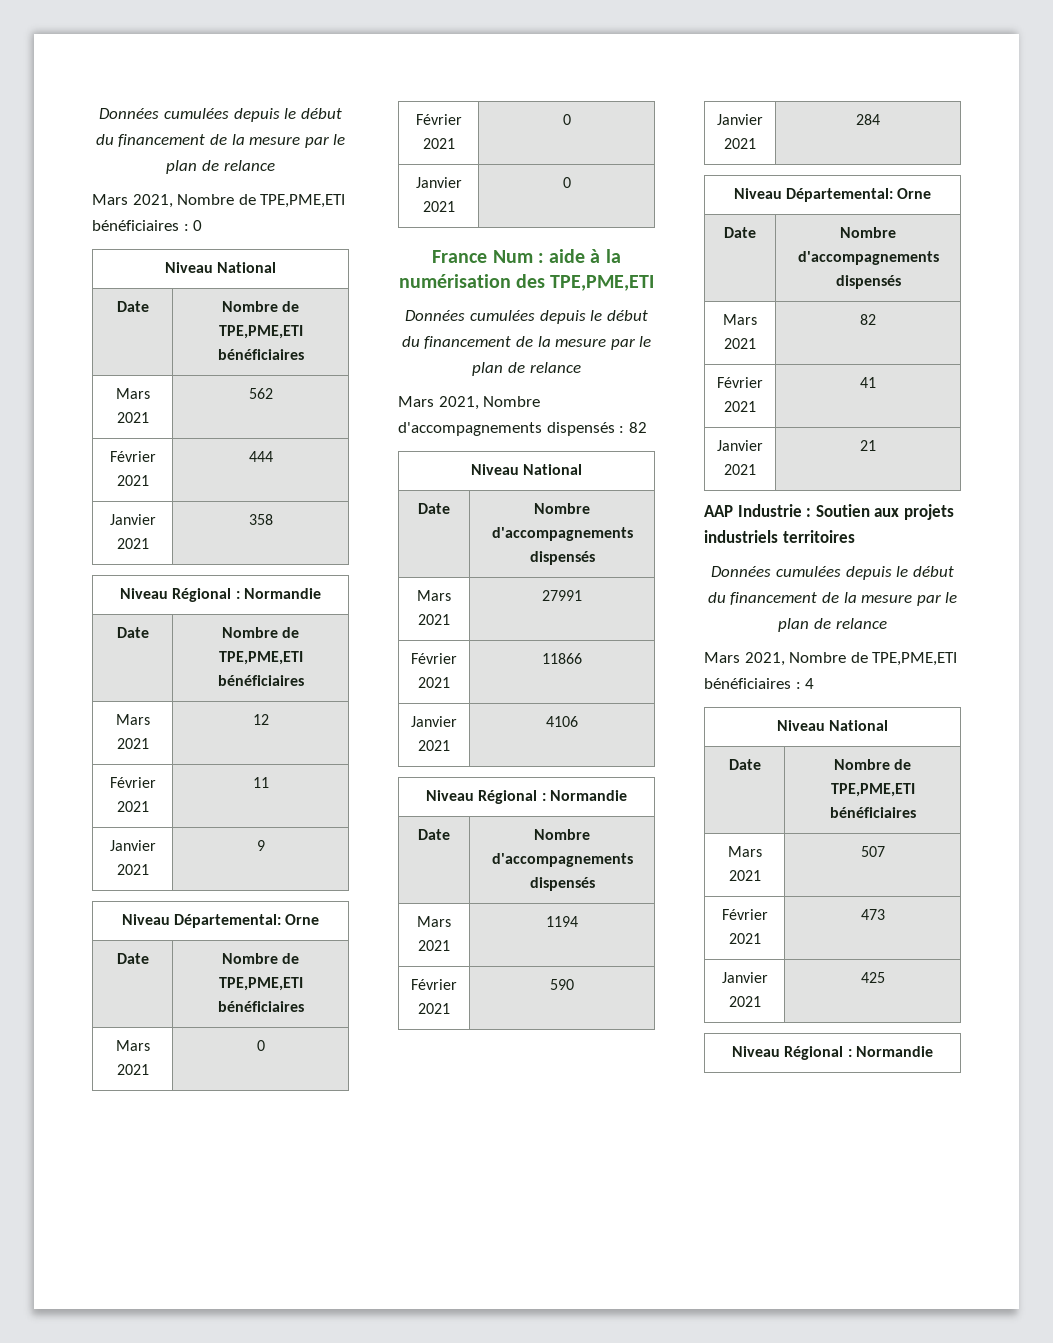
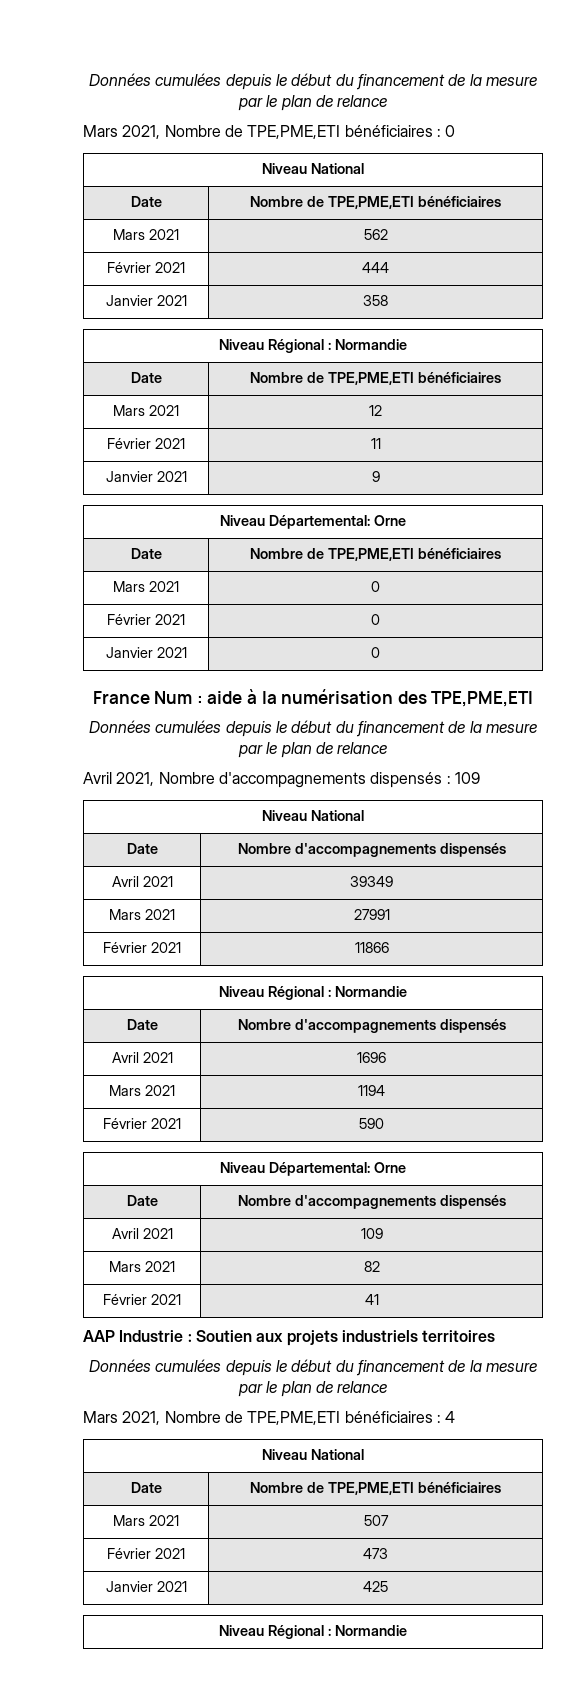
[398,396,434,407] Mars -> [83,772,112,784] Avril
[628,422,647,433] 82 -> [454,772,480,784] 109
(595, 558) none -> [111,876,173,887] [349,876,393,887] // Avril 2021 | 39349
[411,716,457,727] [418,740,450,751] [546,716,578,727] // Janvier 2021 | 4106 -> (389, 947) none
(595, 884) none -> [111,1052,173,1063] [356,1052,386,1063] // Avril 2021 | 1696
[717,114,763,125] [724,138,756,149] [856,114,880,125] // Janvier 2021 | 284 -> (384, 1123) none
(901, 282) none -> [111,1228,173,1239] [360,1228,383,1239] // Avril 2021 | 109
[717,440,763,451] [724,464,756,475] [860,440,876,451] // Janvier 2021 | 21 -> (379, 1299) none

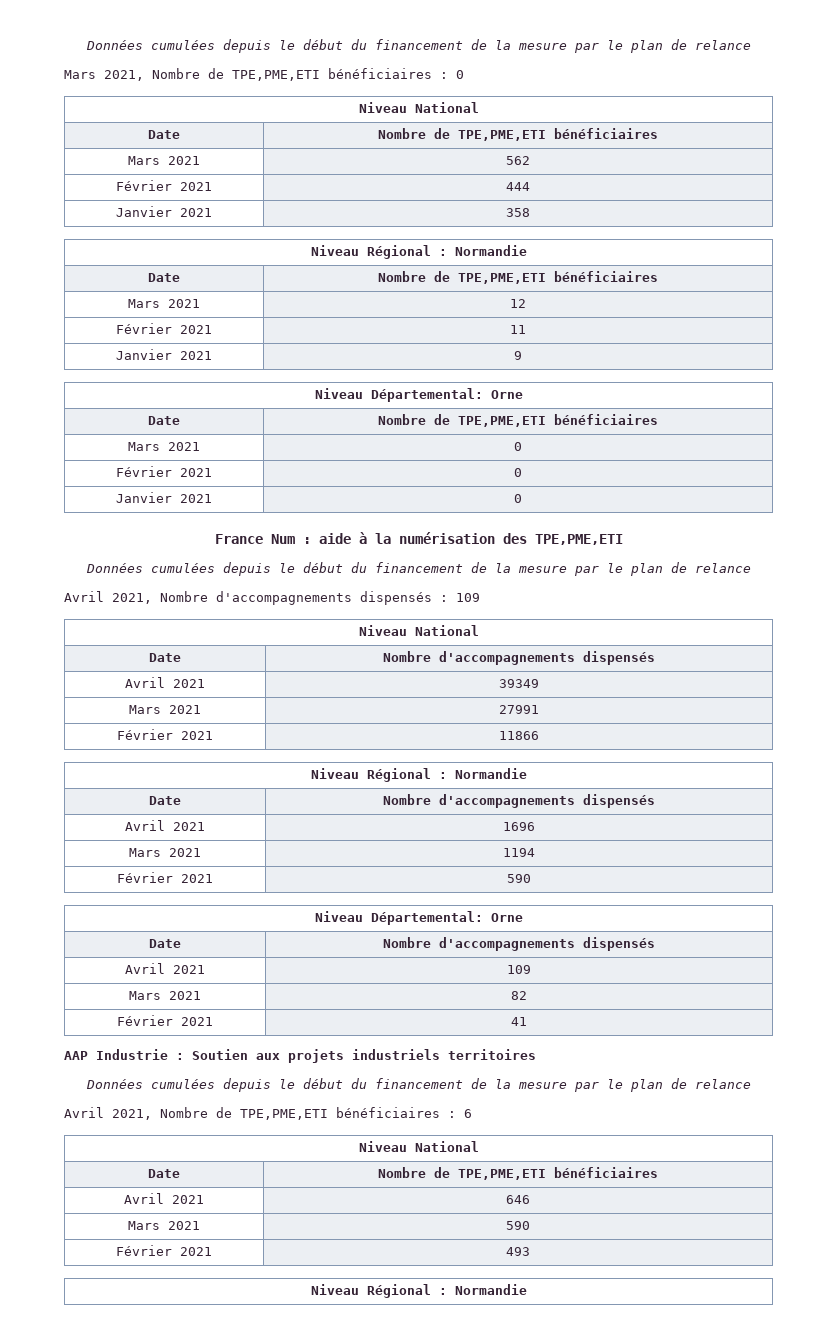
[83,1411,456,1425] [262,1449,364,1460] [130,1482,162,1493] [250,1482,501,1495] [113,1515,179,1526] [363,1515,389,1526] [107,1548,185,1559] [362,1548,388,1559] [105,1581,187,1592] [362,1581,388,1592] Mars 2021, Nombre de TPE,PME,ETI bénéficiaires : 4 // Niveau National // Date | Nombre de TPE,PME,ETI bénéficiaires // Mars 2021 | 507 // Février 2021 | 473 // Janvier 2021 | 425 -> [64,1107,472,1120] [358,1141,479,1152] [148,1169,180,1178] [378,1167,658,1180] [124,1193,204,1204] [506,1195,530,1204] [128,1221,200,1230] [506,1221,530,1230] [116,1245,212,1256] [506,1247,530,1256] Avril 2021, Nombre de TPE,PME,ETI bénéficiaires : 6 // Niveau National // Date | Nombre de TPE,PME,ETI bénéficiaires // Avril 2021 | 646 // Mars 2021 | 590 // Février 2021 | 493

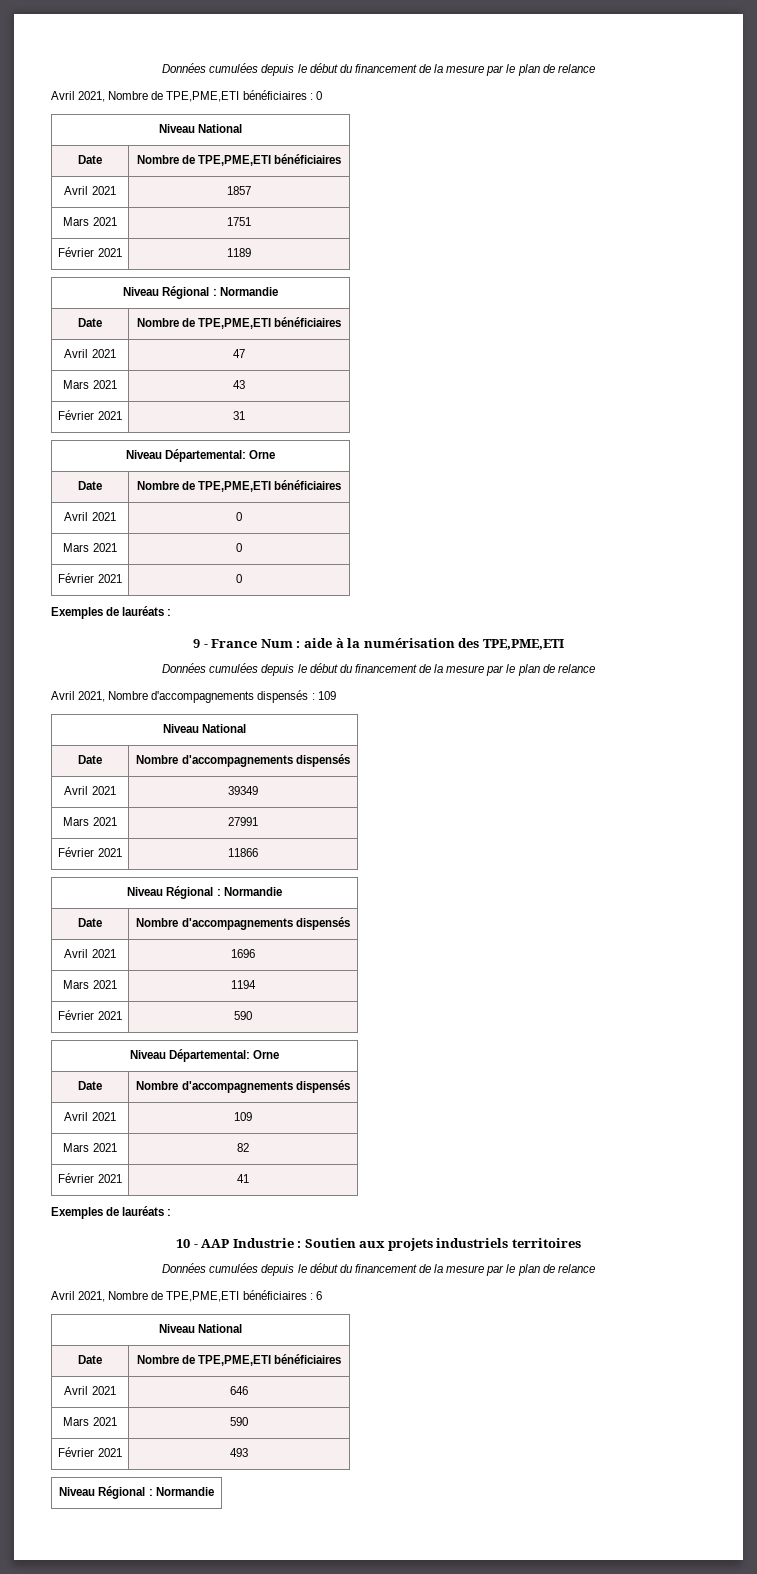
[64,70,96,79] Mars -> [51,91,75,100] Avril
[128,156,200,165] [506,156,530,165] [116,180,212,191] [506,182,530,191] [116,206,212,217] [506,208,530,217] // Mars 2021 | 562 // Février 2021 | 444 // Janvier 2021 | 358 -> [64,186,116,195] [227,186,252,195] [63,217,117,226] [227,217,252,226] [58,247,122,257] [227,248,252,257] // Avril 2021 | 1857 // Mars 2021 | 1751 // Février 2021 | 1189
[128,299,200,308] [510,299,526,308] [116,323,212,334] [510,325,526,334] [116,349,212,360] [514,351,522,360] // Mars 2021 | 12 // Février 2021 | 11 // Janvier 2021 | 9 -> [64,349,116,358] [233,349,246,358] [63,380,117,389] [233,380,246,389] [58,410,122,420] [233,411,246,420] // Avril 2021 | 47 // Mars 2021 | 43 // Février 2021 | 31
(658, 419) none -> [64,512,116,521] [236,512,243,521] // Avril 2021 | 0
[116,492,212,503] [514,494,522,503] // Janvier 2021 | 0 // -> [51,606,172,619] [193,639,208,648] // Exemples de lauréats : // 9 -
(527, 1021) none -> [51,1206,172,1219] [176,1239,198,1248] Exemples de lauréats : // 10 -

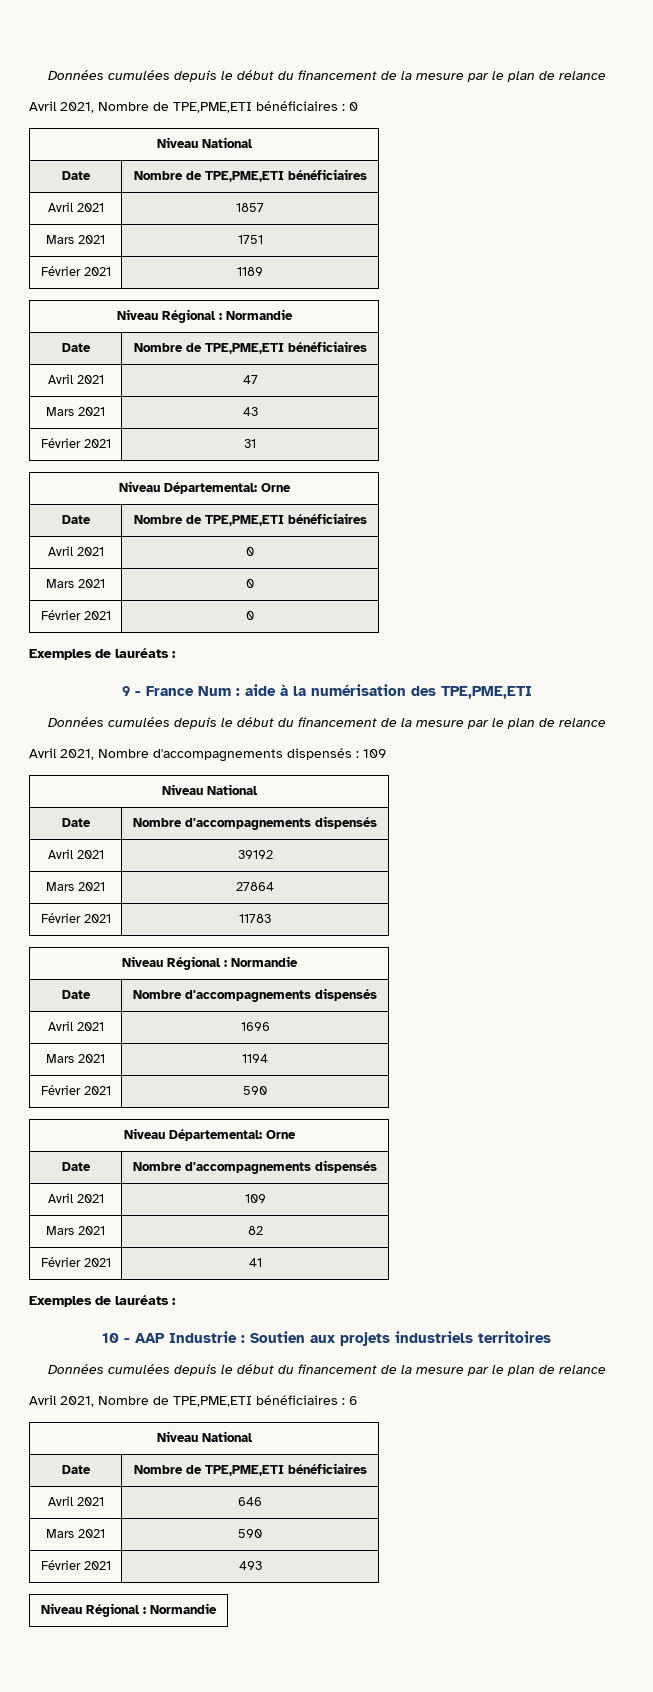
[228,786,258,795] [63,817,117,826] [228,817,258,826] [58,847,122,857] [228,848,258,857] 39349 // Mars 2021 | 27991 // Février 2021 | 11866 -> [237,850,273,859] [46,882,105,891] [236,882,274,891] [40,913,111,923] [239,914,271,923] 39192 // Mars 2021 | 27864 // Février 2021 | 11783

